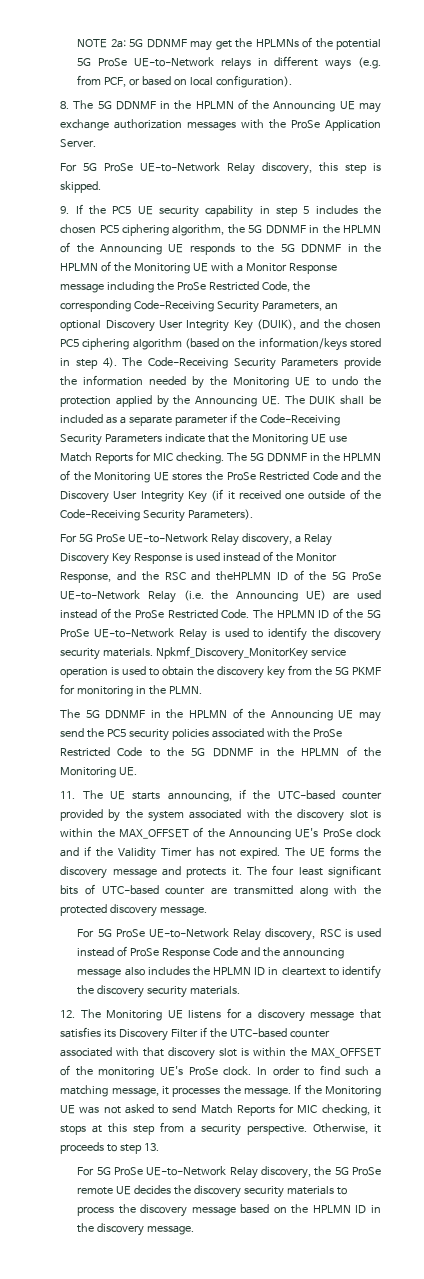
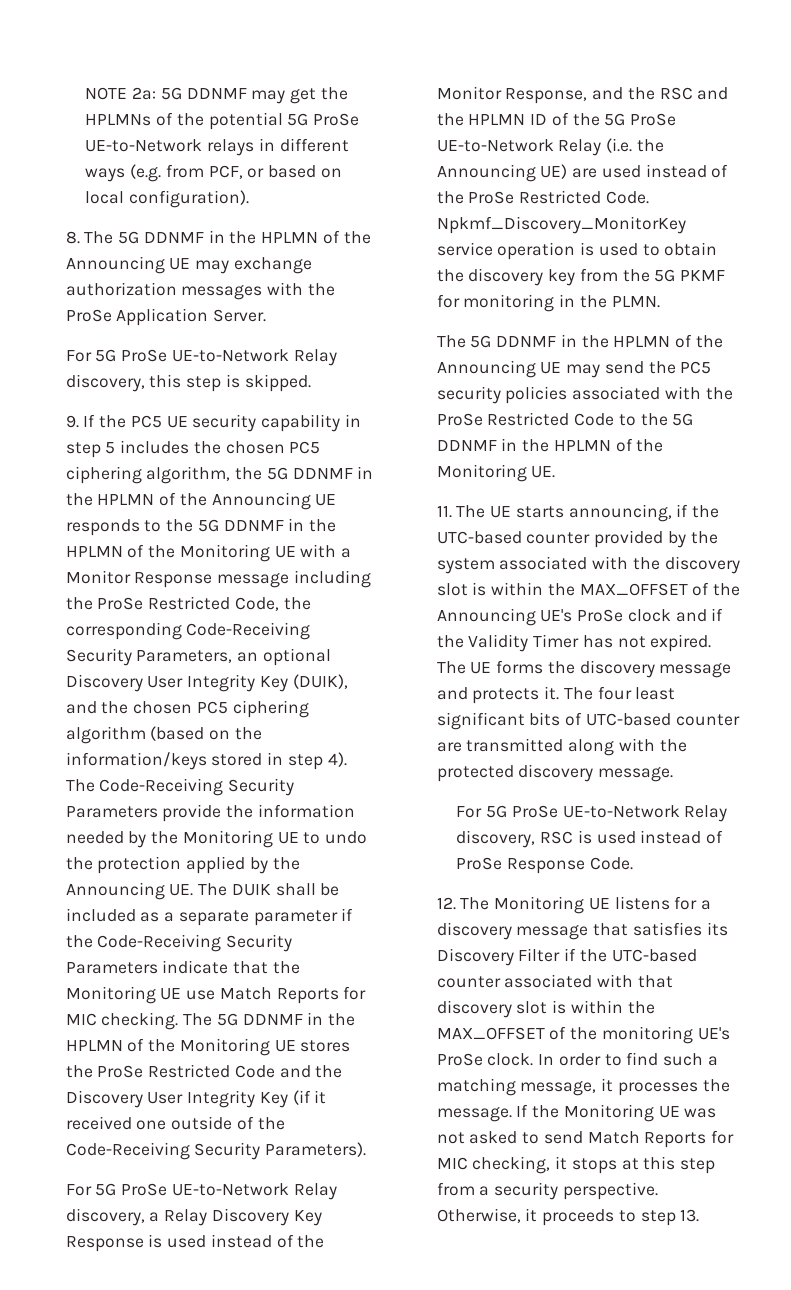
[216,571,272,581] theHPLMN -> [436,113,526,126] the HPLMN
[252,608,381,619] [60,627,381,641] [60,648,154,660] The HPLMN ID of the 5G ProSe UE-to-Network Relay is used to identify the discovery security materials. -> (649, 197) none
[213,947,345,959] [77,965,381,979] [77,985,241,998] Code and the announcing message also includes the HPLMN ID in cleartext to identify the discovery security materials. -> [589,857,633,870] Code.
[77,1166,382,1179] [77,1185,348,1198] [77,1204,381,1217] [77,1223,195,1236] // For 5G ProSe UE-to-Network Relay discovery, the 5G ProSe remote UE decides the discovery security materials to process the discovery message based on the HPLMN ID in the discovery message. -> (700, 1215) none

